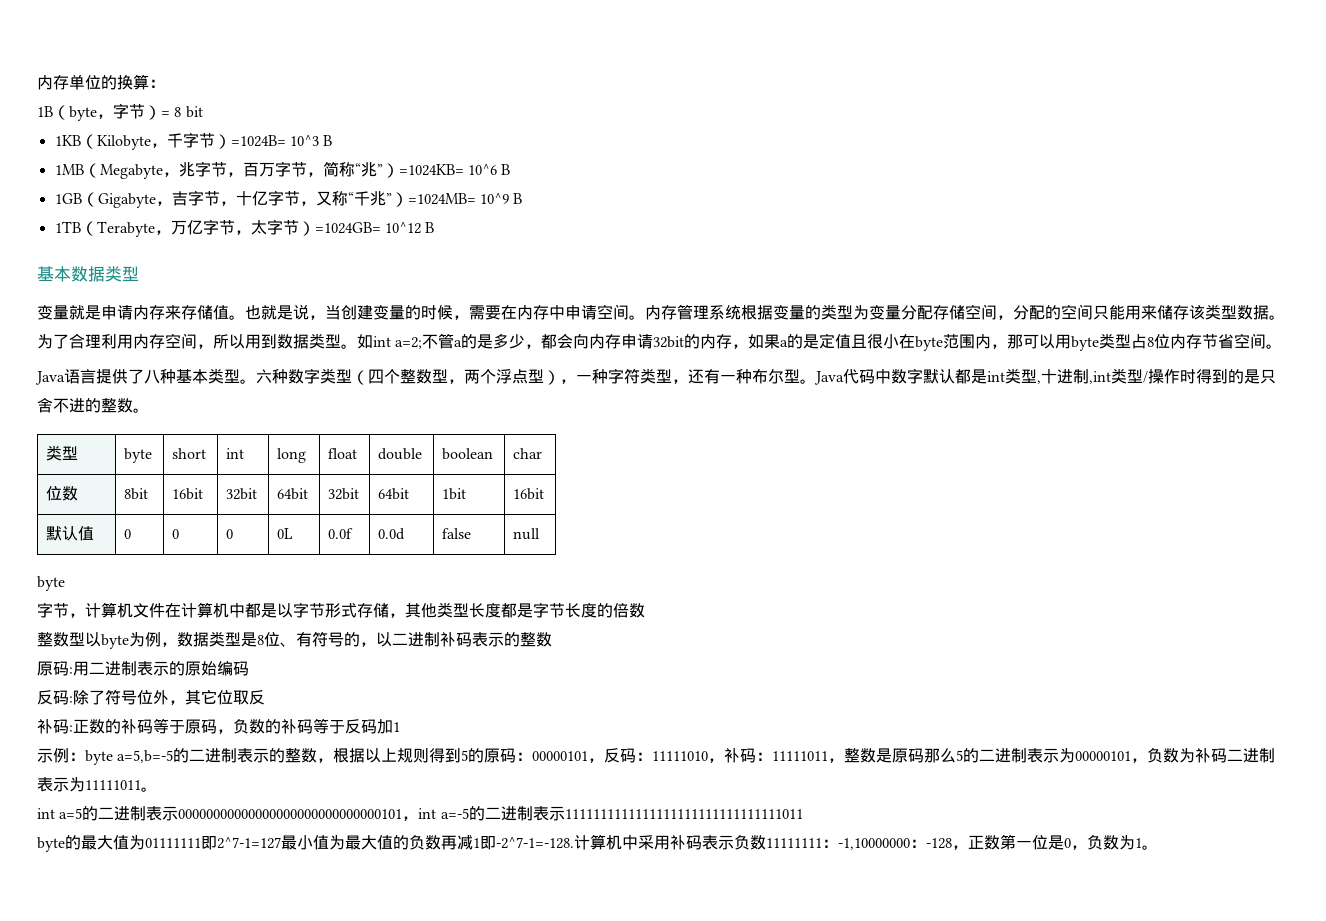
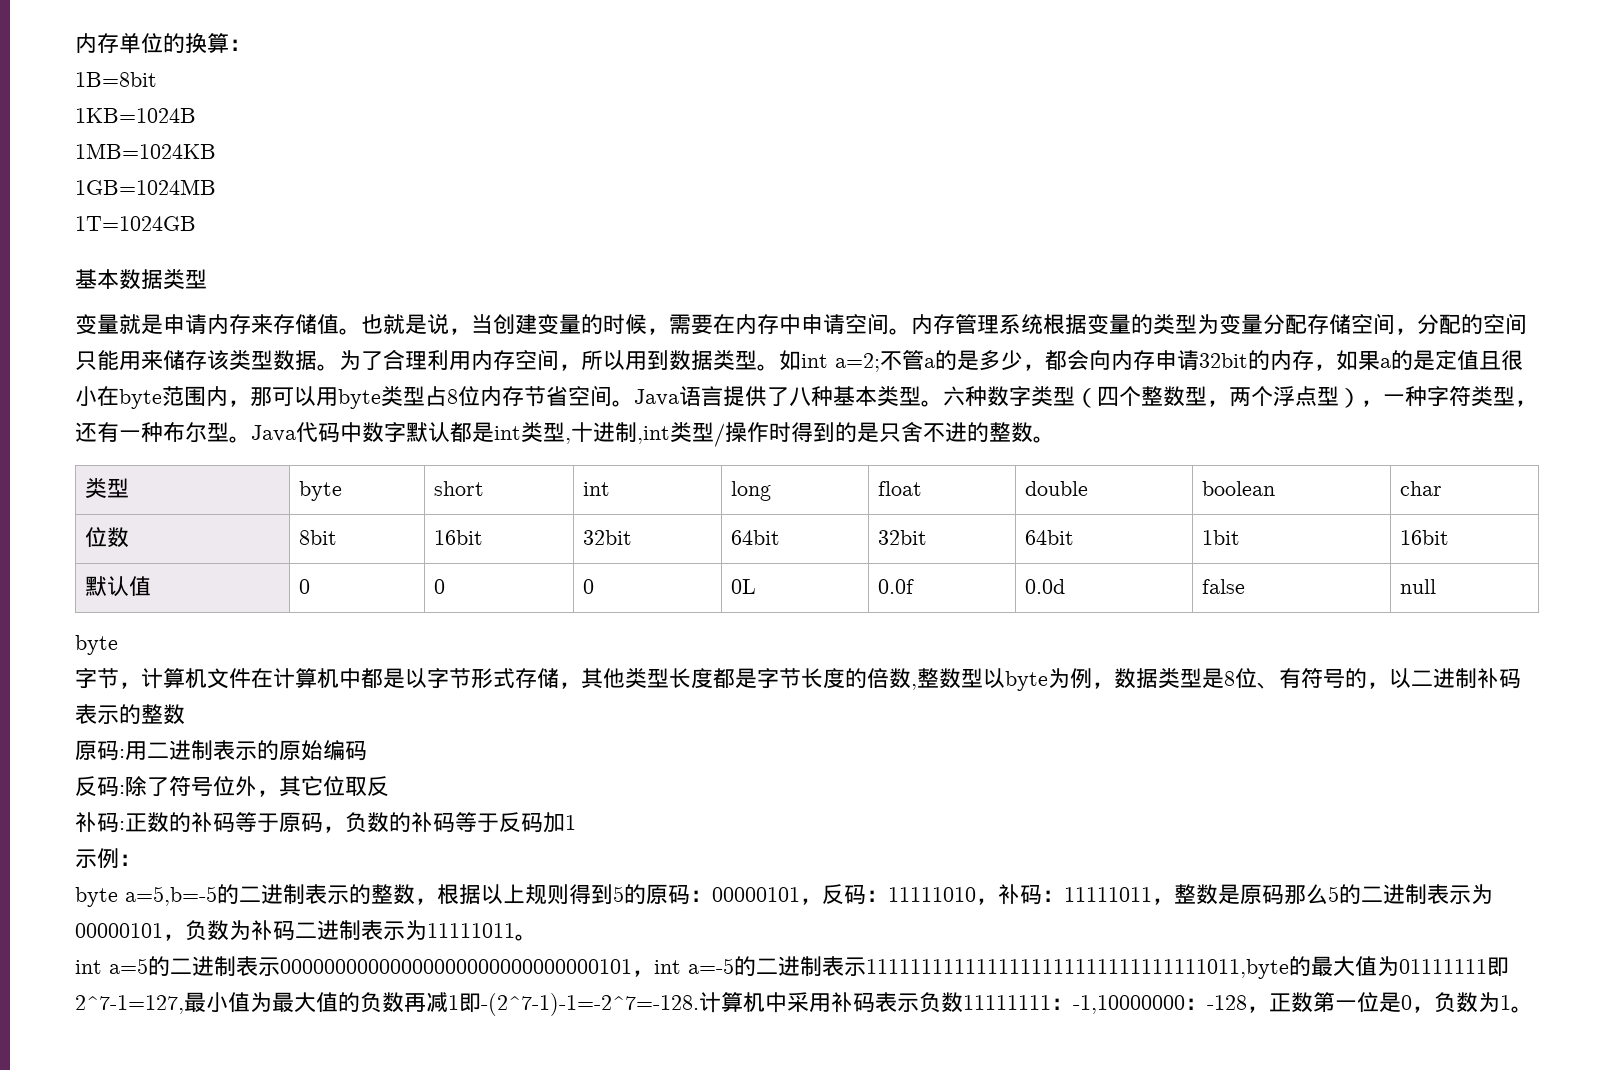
[37,103,203,121] [54,132,333,150] [54,161,511,179] [54,190,523,208] [54,219,435,237] 1B（byte，字节）= 8 bit // 1KB（Kilobyte，千字节）=1024B= 10^3 B // 1MB（Megabyte，兆字节，百万字节，简称“兆”）=1024KB= 10^6 B // 1GB（Gigabyte，吉字节，十亿字节，又称“千兆”）=1024MB= 10^9 B // 1TB（Terabyte，万亿字节，太字节）=1024GB= 10^12 B -> [75,72,157,87] [75,108,196,123] [75,143,216,159] [75,179,216,195] [75,216,196,231] 1B=8bit // 1KB=1024B // 1MB=1024KB // 1GB=1024MB // 1T=1024GB
(1283, 346) // -> (634, 403) none
(645, 610) // -> [911,684,917,690] ,
(85, 756) none -> (141, 860) //
[564,809,803,819] [37,837,65,852] 1111111111111111111111111111111011 // byte -> [866,959,1289,979] 1111111111111111111111111111111011,byte
[217,837,281,849] 2^7-1=127 -> [75,995,184,1014] 2^7-1=127,
[496,837,574,849] -2^7-1=-128. -> [481,993,699,1016] -(2^7-1)-1=-2^7=-128.

